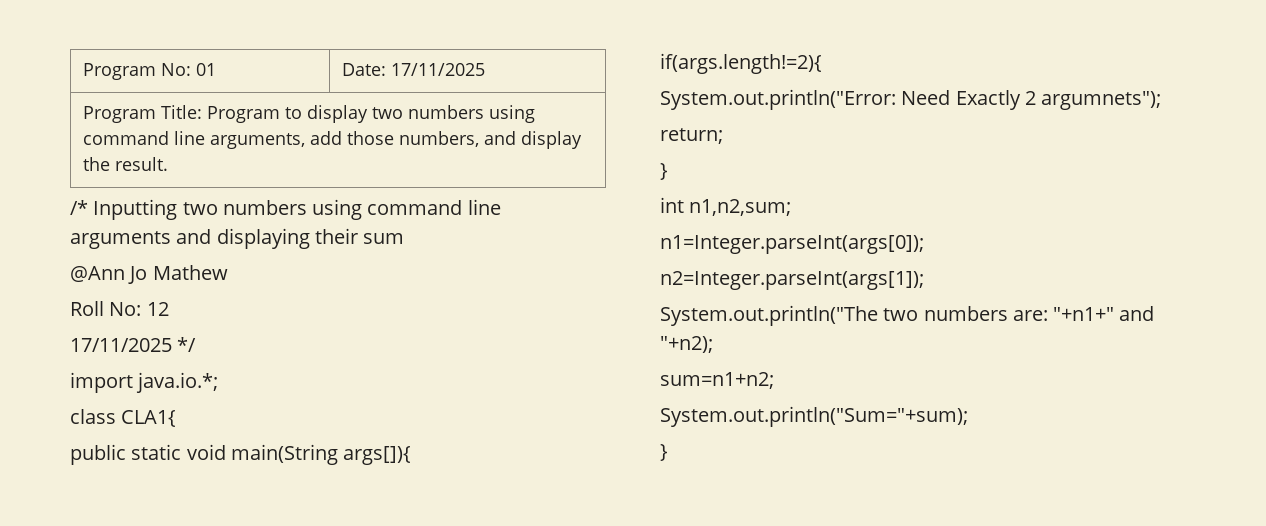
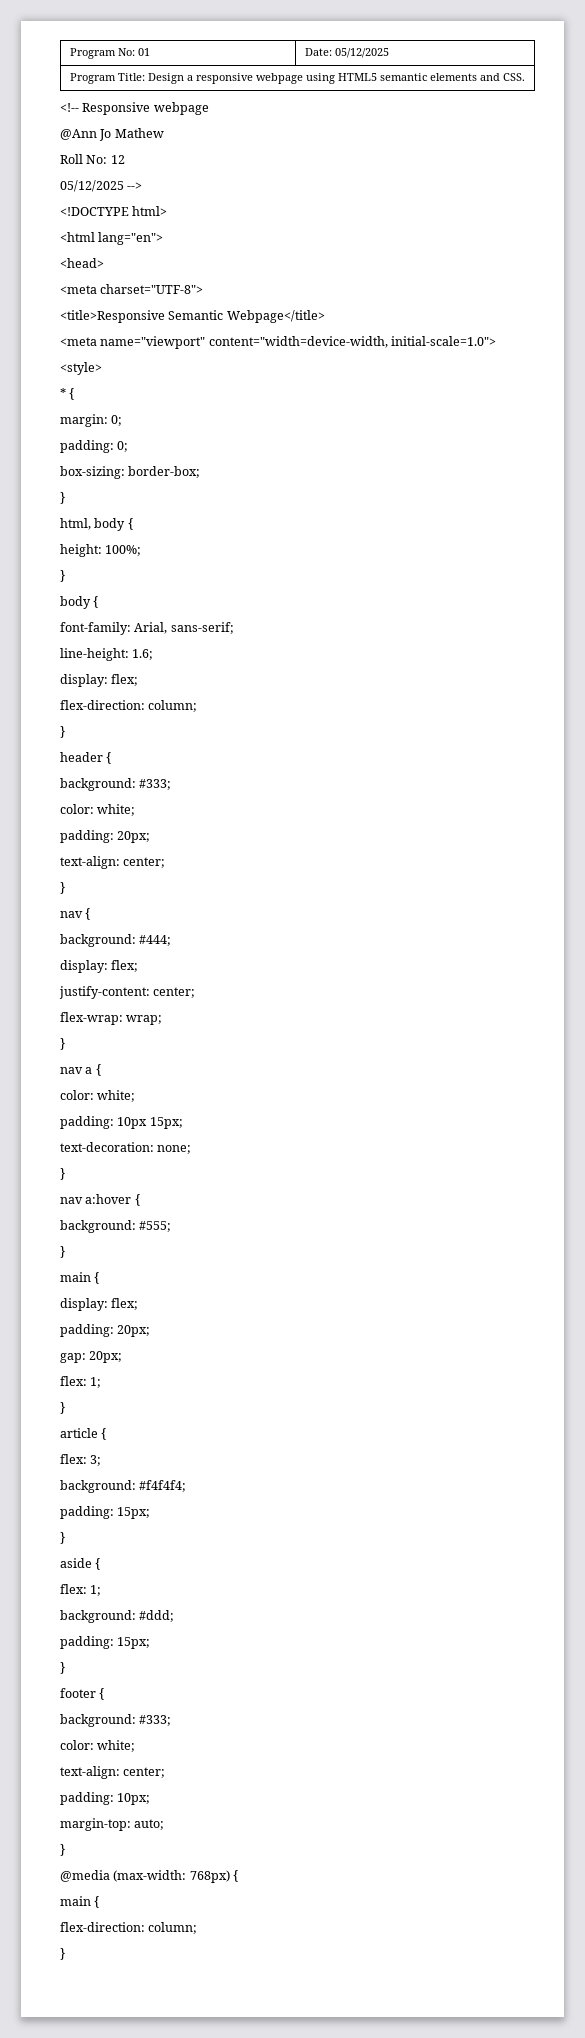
[391,63,486,76] 17/11/2025 -> [334,48,389,58] 05/12/2025
[207,105,536,123] [83,131,583,149] [83,157,169,171] [70,199,501,220] [70,228,405,249] Program to display two numbers using command line arguments, add those numbers, and display the result. // /* Inputting two numbers using command line arguments and displaying their sum -> [147,73,525,84] [60,102,209,115] Design a responsive webpage using HTML5 semantic elements and CSS. // <!-- Responsive webpage
[70,337,197,352] [70,372,219,393] [70,409,177,427] [70,444,412,465] [660,53,822,74] [660,89,1162,110] [660,128,723,144] [660,163,668,180] [660,197,792,216] [660,235,924,254] [660,271,924,290] [660,305,1155,326] [660,336,713,353] [660,372,774,389] [660,406,968,427] 17/11/2025 */ // import java.io.*; // class CLA1{ // public static void main(String args[]){ // if(args.length!=2){ // System.out.println("Error: Need Exactly 2 argumnets"); // return; // } // int n1,n2,sum; // n1=Integer.parseInt(args[0]); // n2=Integer.parseInt(args[1]); // System.out.println("The two numbers are: "+n1+" and "+n2); // sum=n1+n2; // System.out.println("Sum="+sum); -> [60,180,143,192] [60,206,168,216] [60,232,164,245] [60,258,104,268] [60,284,204,294] [60,310,325,323] [60,336,497,349] [60,362,102,375] [60,388,75,400] [60,414,123,427] [60,440,129,453] [60,466,201,479] [60,492,65,504] [60,518,133,531] [60,544,142,557] [60,570,65,582] [60,596,99,609] [60,622,234,635] [60,648,154,661] [60,674,139,687] [60,700,198,712] [60,726,65,738] [60,752,112,764] [60,778,172,791] [60,804,136,816] [60,830,151,843] [60,856,166,869] [60,882,65,894] [60,908,91,920] [60,934,172,947] [60,960,139,973] [59,986,196,999] [60,1012,163,1025] [60,1038,65,1050] [60,1064,101,1076] [60,1090,136,1102] [60,1116,183,1129] [60,1142,192,1154] [60,1168,65,1180] [60,1194,140,1206] [60,1220,172,1233] [60,1246,65,1258] [60,1272,100,1284] [60,1298,139,1311] [60,1324,151,1337] [60,1351,123,1363] [60,1376,102,1388] [60,1402,65,1414] [60,1428,107,1440] [60,1454,102,1466] [60,1480,187,1493] [60,1506,151,1519] [60,1532,65,1544] [60,1558,101,1570] [60,1584,102,1596] [60,1610,175,1623] [60,1636,151,1649] [60,1662,65,1674] [60,1688,105,1700] [60,1714,172,1727] [60,1740,136,1752] [60,1766,166,1779] [60,1792,151,1805] [60,1818,165,1831] [60,1844,65,1856] [60,1870,239,1883] [60,1896,100,1908] [60,1922,198,1934] 05/12/2025 --> // <!DOCTYPE html> // <html lang="en"> // <head> // <meta charset="UTF-8"> // <title>Responsive Semantic Webpage</title> // <meta name="viewport" content="width=device-width, initial-scale=1.0"> // <style> // * { // margin: 0; // padding: 0; // box-sizing: border-box; // } // html, body { // height: 100%; // } // body { // font-family: Arial, sans-serif; // line-height: 1.6; // display: flex; // flex-direction: column; // } // header { // background: #333; // color: white; // padding: 20px; // text-align: center; // } // nav { // background: #444; // display: flex; // justify-content: center; // flex-wrap: wrap; // } // nav a { // color: white; // padding: 10px 15px; // text-decoration: none; // } // nav a:hover { // background: #555; // } // main { // display: flex; // padding: 20px; // gap: 20px; // flex: 1; // } // article { // flex: 3; // background: #f4f4f4; // padding: 15px; // } // aside { // flex: 1; // background: #ddd; // padding: 15px; // } // footer { // background: #333; // color: white; // text-align: center; // padding: 10px; // margin-top: auto; // } // @media (max-width: 768px) { // main { // flex-direction: column;

